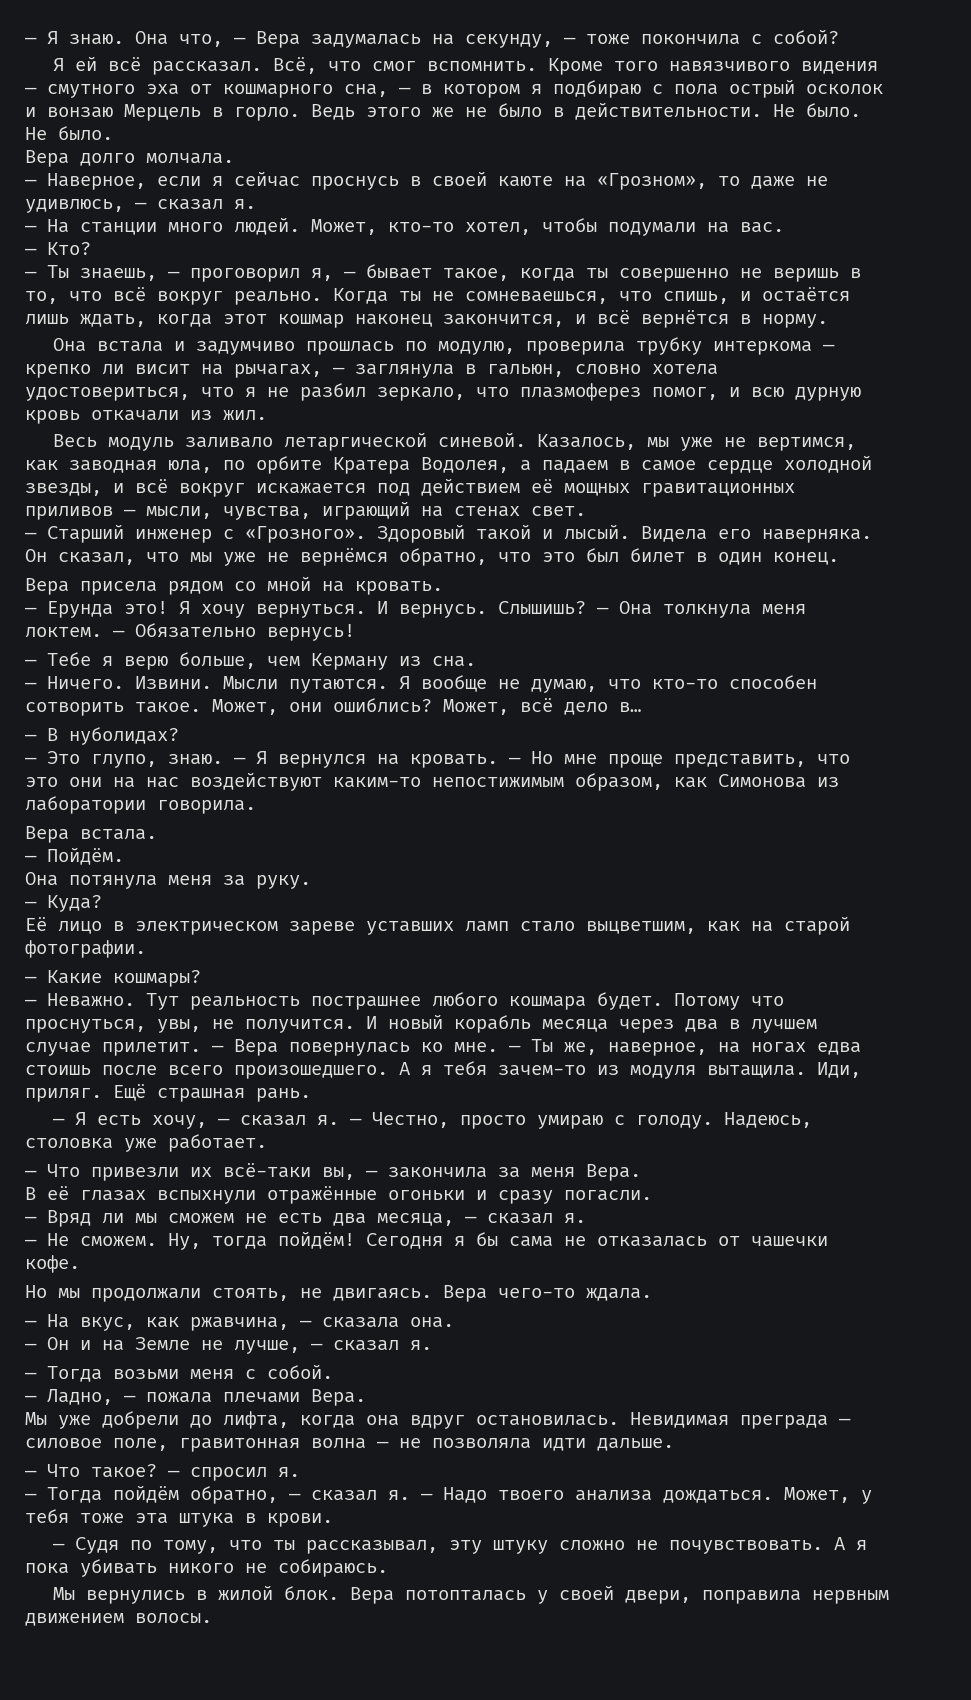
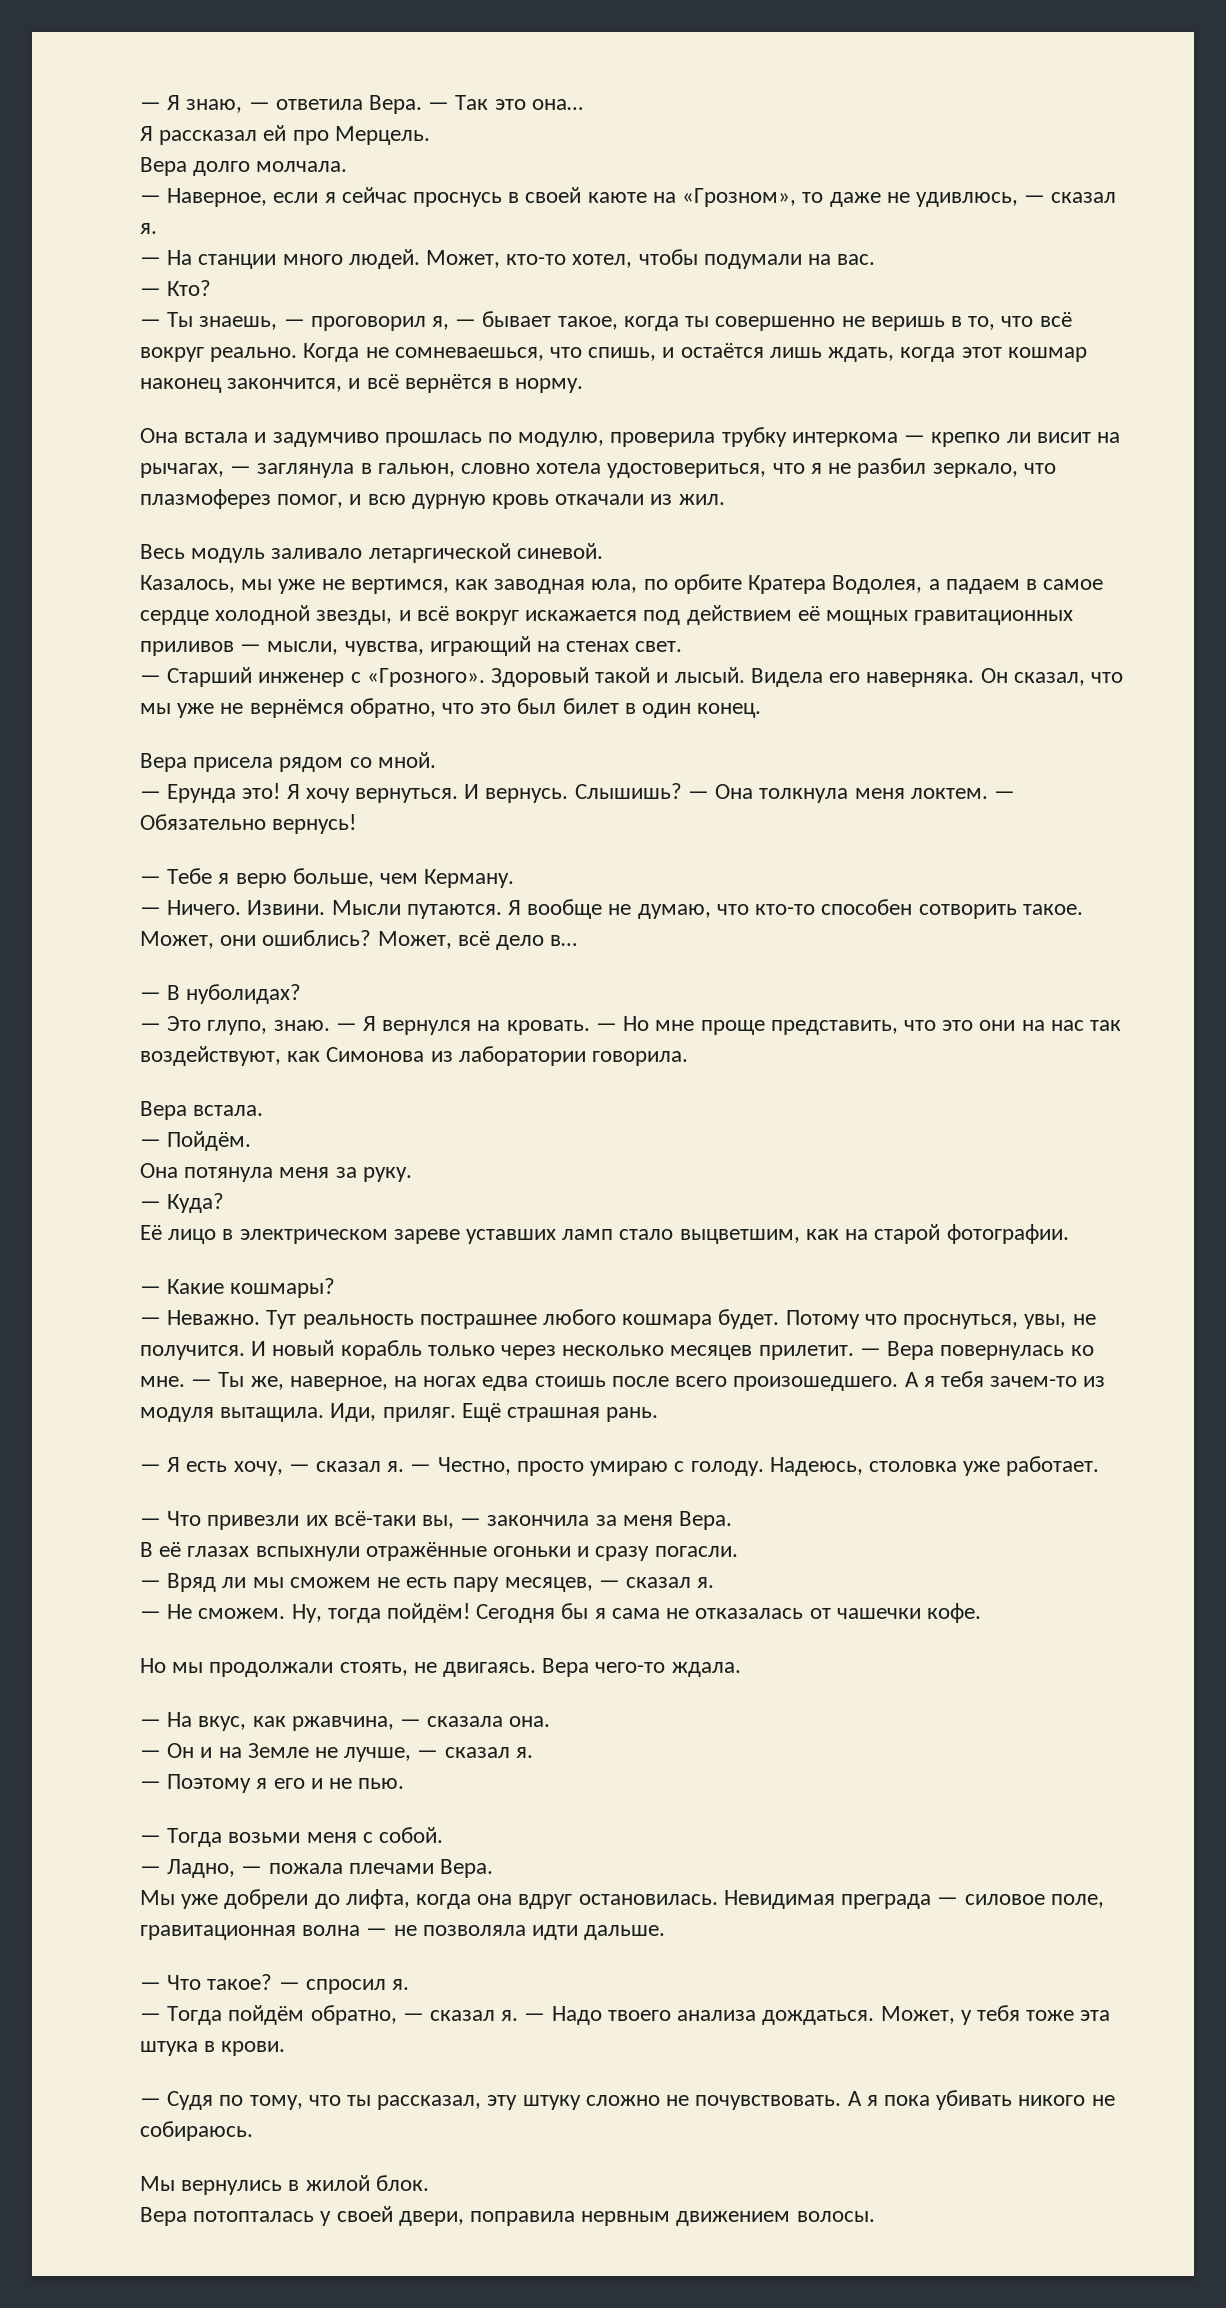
[25,29,839,48] [52,56,878,75] [25,79,883,98] [25,102,861,121] [25,126,113,141] — Я знаю. Она что, — Вера задумалась на секунду, — тоже покончила с собой? // Я ей всё рассказал. Всё, что смог вспомнить. Кроме того навязчивого видения — смутного эха от кошмарного сна, — в котором я подбираю с пола острый осколок и вонзаю Мерцель в горло. Ведь этого же не было в действительности. Не было. Не было. -> [140,95,583,114] [140,125,430,145] — Я знаю, — ответила Вера. — Так это она… // Я рассказал ей про Мерцель.
[399,291,421,301] ты -> (360, 352) none
(526, 439) none -> (603, 551) //
[267,576,443,595] мной на кровать. -> [377,752,436,768] мной.
[311,653,476,670] Керману из сна. -> [424,869,515,888] Керману.
[190,772,663,791] воздействуют каким-то непостижимым образом, -> [1089,1020,1121,1031] [140,1046,281,1066] так воздействуют,
[542,1019,817,1033] [25,1042,91,1056] месяца через два в лучшем случае -> [427,1345,753,1360] только через несколько месяцев
[333,1213,454,1226] два месяца, -> [453,1577,593,1592] пару месяцев,
[454,1232,498,1246] я бы -> [561,1603,606,1619] бы я
(432, 1345) none -> [140,1774,405,1793] // — Поэтому я его и не пью.
[179,1438,300,1452] гравитонная -> [140,1925,296,1940] гравитационная
[305,1540,438,1554] рассказывал, -> [377,2095,482,2110] рассказал,
(339, 1593) none -> (429, 2183) //

